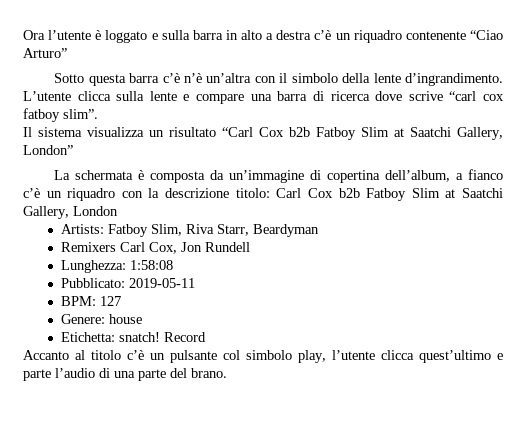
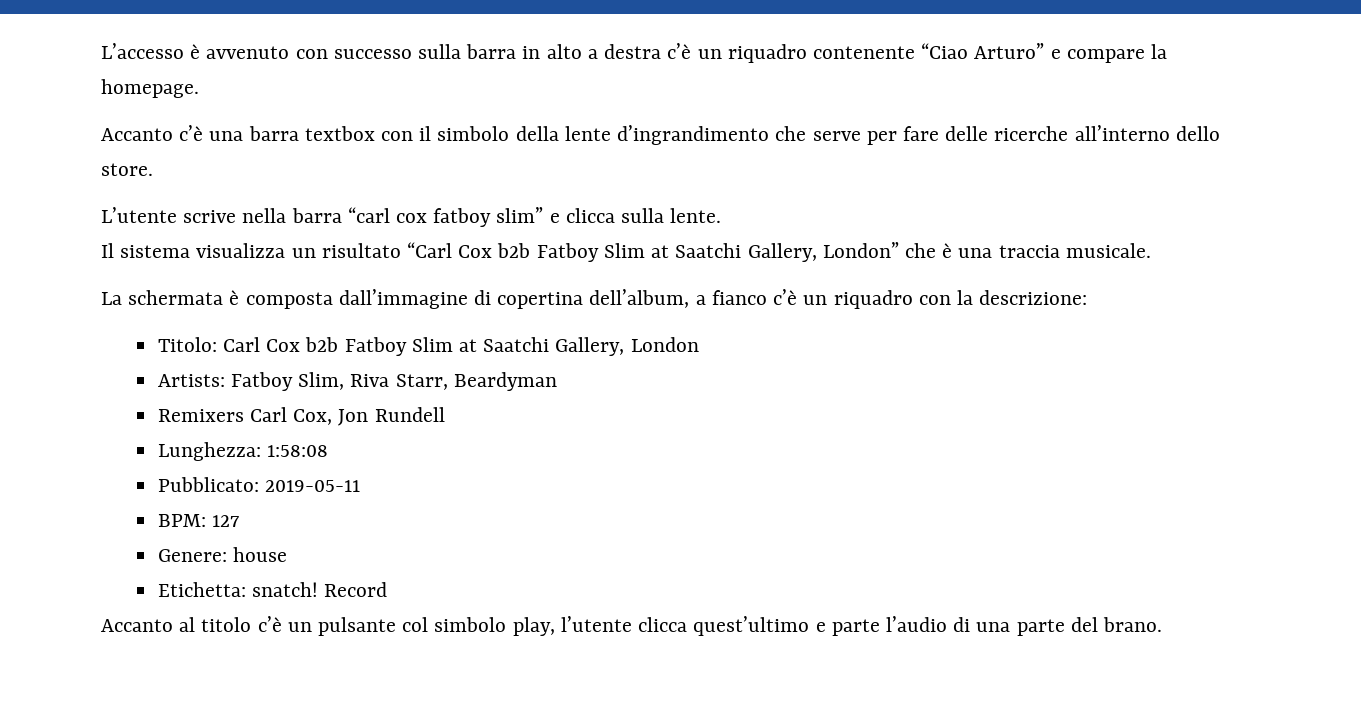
[23,30,158,43] Ora l’utente è loggato e -> [101,43,412,59] L’accesso è avvenuto con successo
[54,73,252,86] // Sotto questa barra c’è n’è un’altra -> [1050,44,1167,63] [101,79,199,98] [101,125,375,141] e compare la homepage. // Accanto c’è una barra textbox
[404,73,503,86] [23,91,505,104] [23,108,98,122] d’ingrandimento. L’utente clicca sulla lente e compare una barra di ricerca dove scrive “carl cox fatboy slim”. -> [617,125,1220,145] [101,163,153,176] [101,207,722,227] d’ingrandimento che serve per fare delle ricerche all’interno dello store. // L’utente scrive nella barra “carl cox fatboy slim” e clicca sulla lente.
(73, 150) none -> [904,243,1151,258] che è una traccia musicale.
[210,170,305,183] da un’immagine -> [338,289,468,309] dall’immagine
[165,188,270,198] descrizione titolo: -> [979,290,1088,305] [157,337,217,352] descrizione: // Titolo:

